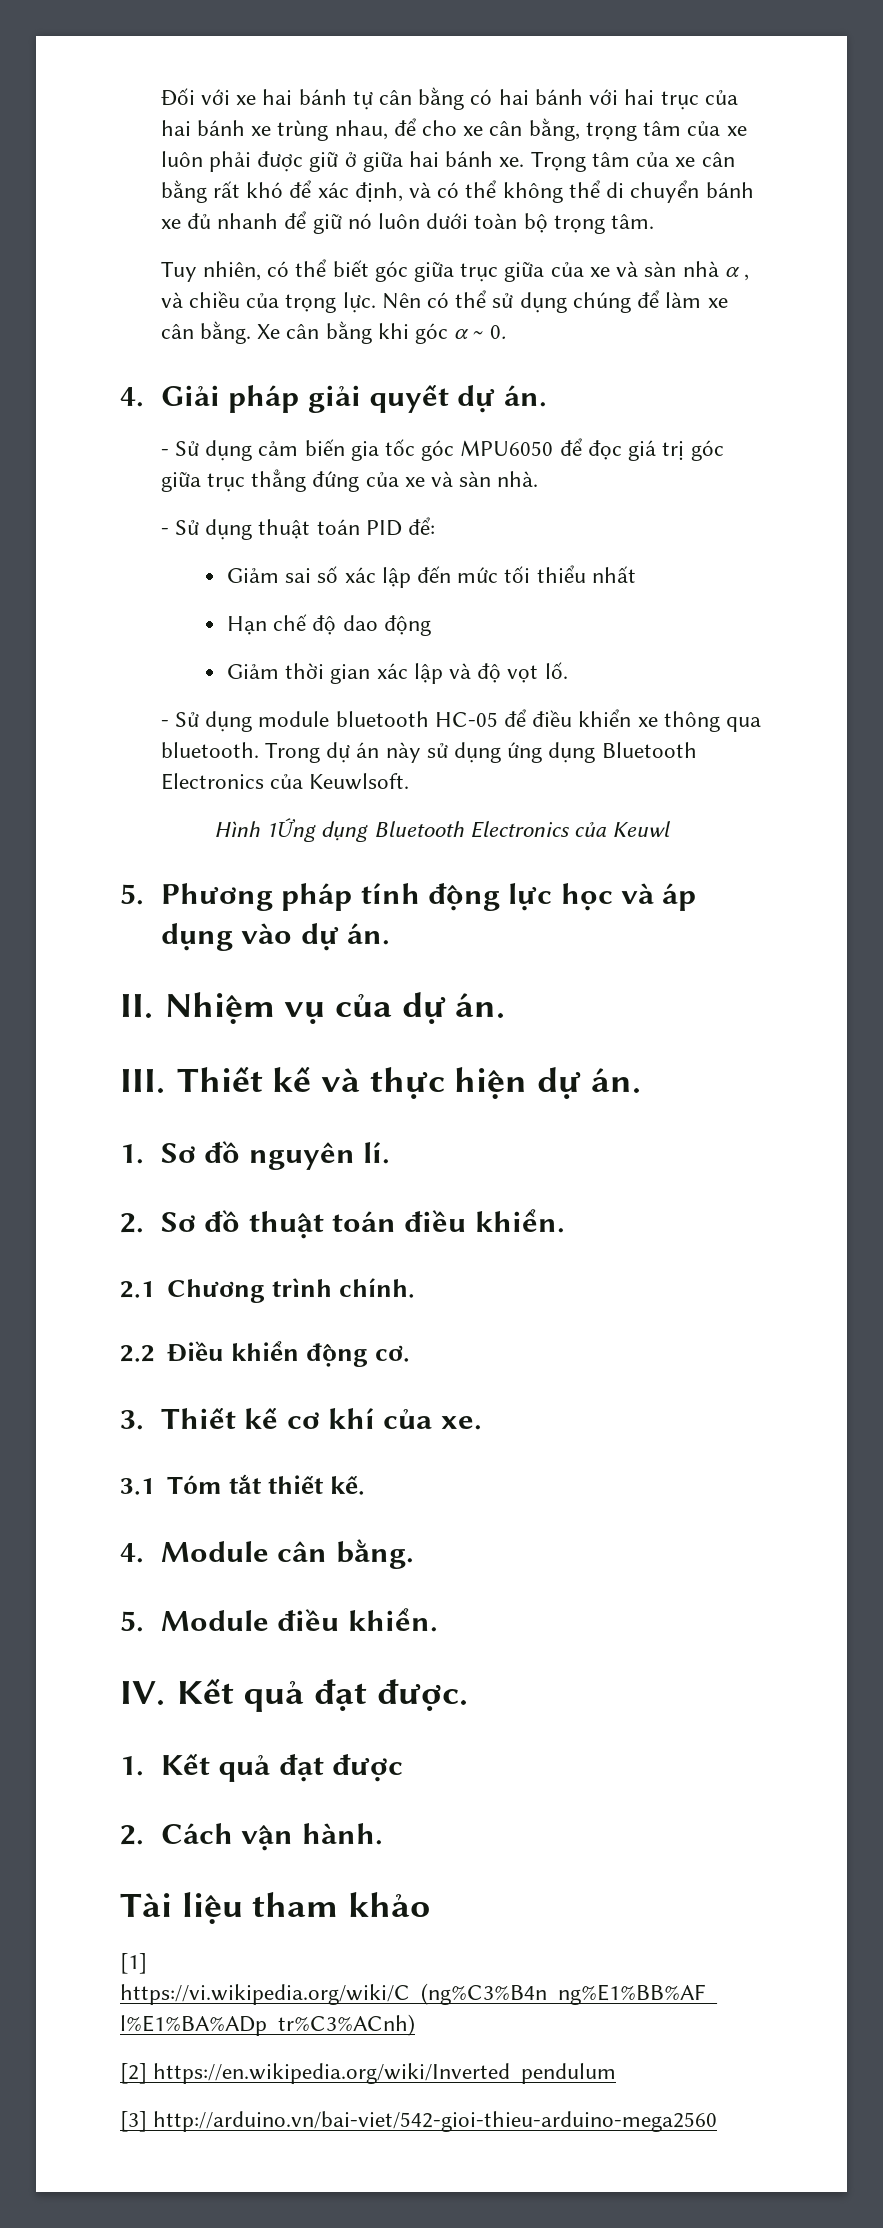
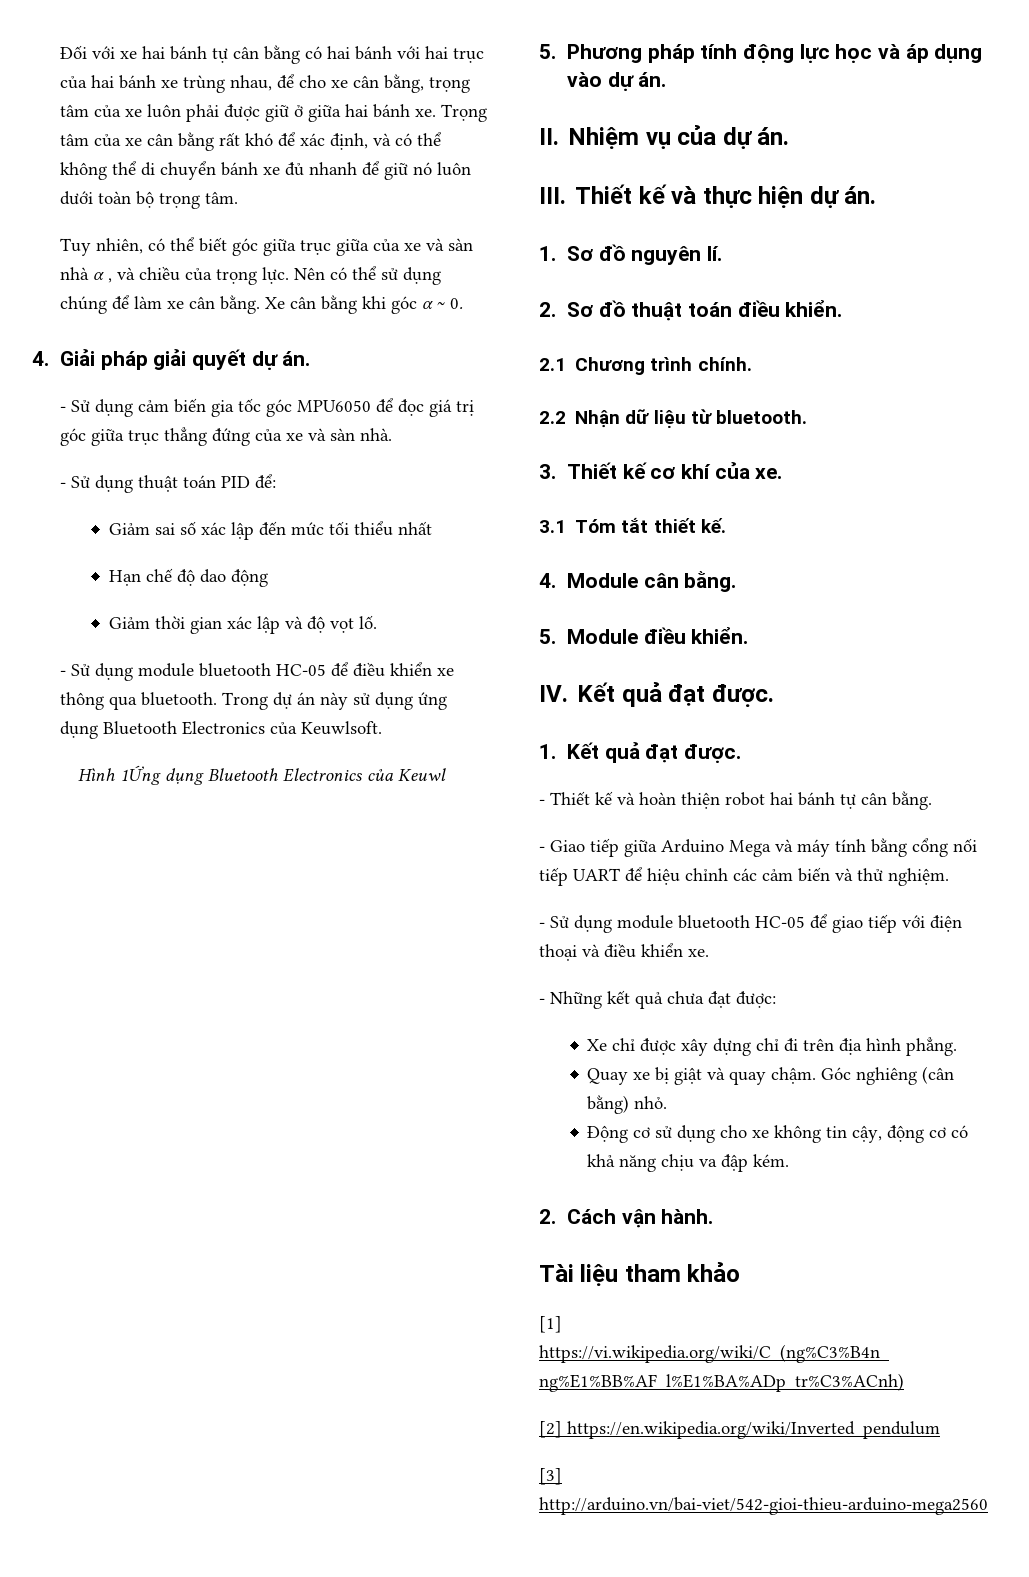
[166,1341,410,1367] Điều khiển động cơ. -> [575,409,807,428] Nhận dữ liệu từ bluetooth.
[331,1754,403,1782] được -> [684,744,742,763] [539,791,932,810] [539,838,977,857] [539,867,949,886] [539,914,962,933] [539,943,709,961] [539,990,776,1009] [587,1037,958,1056] [587,1066,955,1085] [587,1095,668,1114] [587,1125,969,1143] [587,1154,790,1172] được. // - Thiết kế và hoàn thiện robot hai bánh tự cân bằng. // - Giao tiếp giữa Arduino Mega và máy tính bằng cổng nối tiếp UART để hiệu chỉnh các cảm biến và thử nghiệm. // - Sử dụng module bluetooth HC-05 để giao tiếp với điện thoại và điều khiển xe. // - Những kết quả chưa đạt được: // Xe chỉ được xây dựng chỉ đi trên địa hình phẳng. // Quay xe bị giật và quay chậm. Góc nghiêng (cân bằng) nhỏ. // Động cơ sử dụng cho xe không tin cậy, động cơ có khả năng chịu va đập kém.

